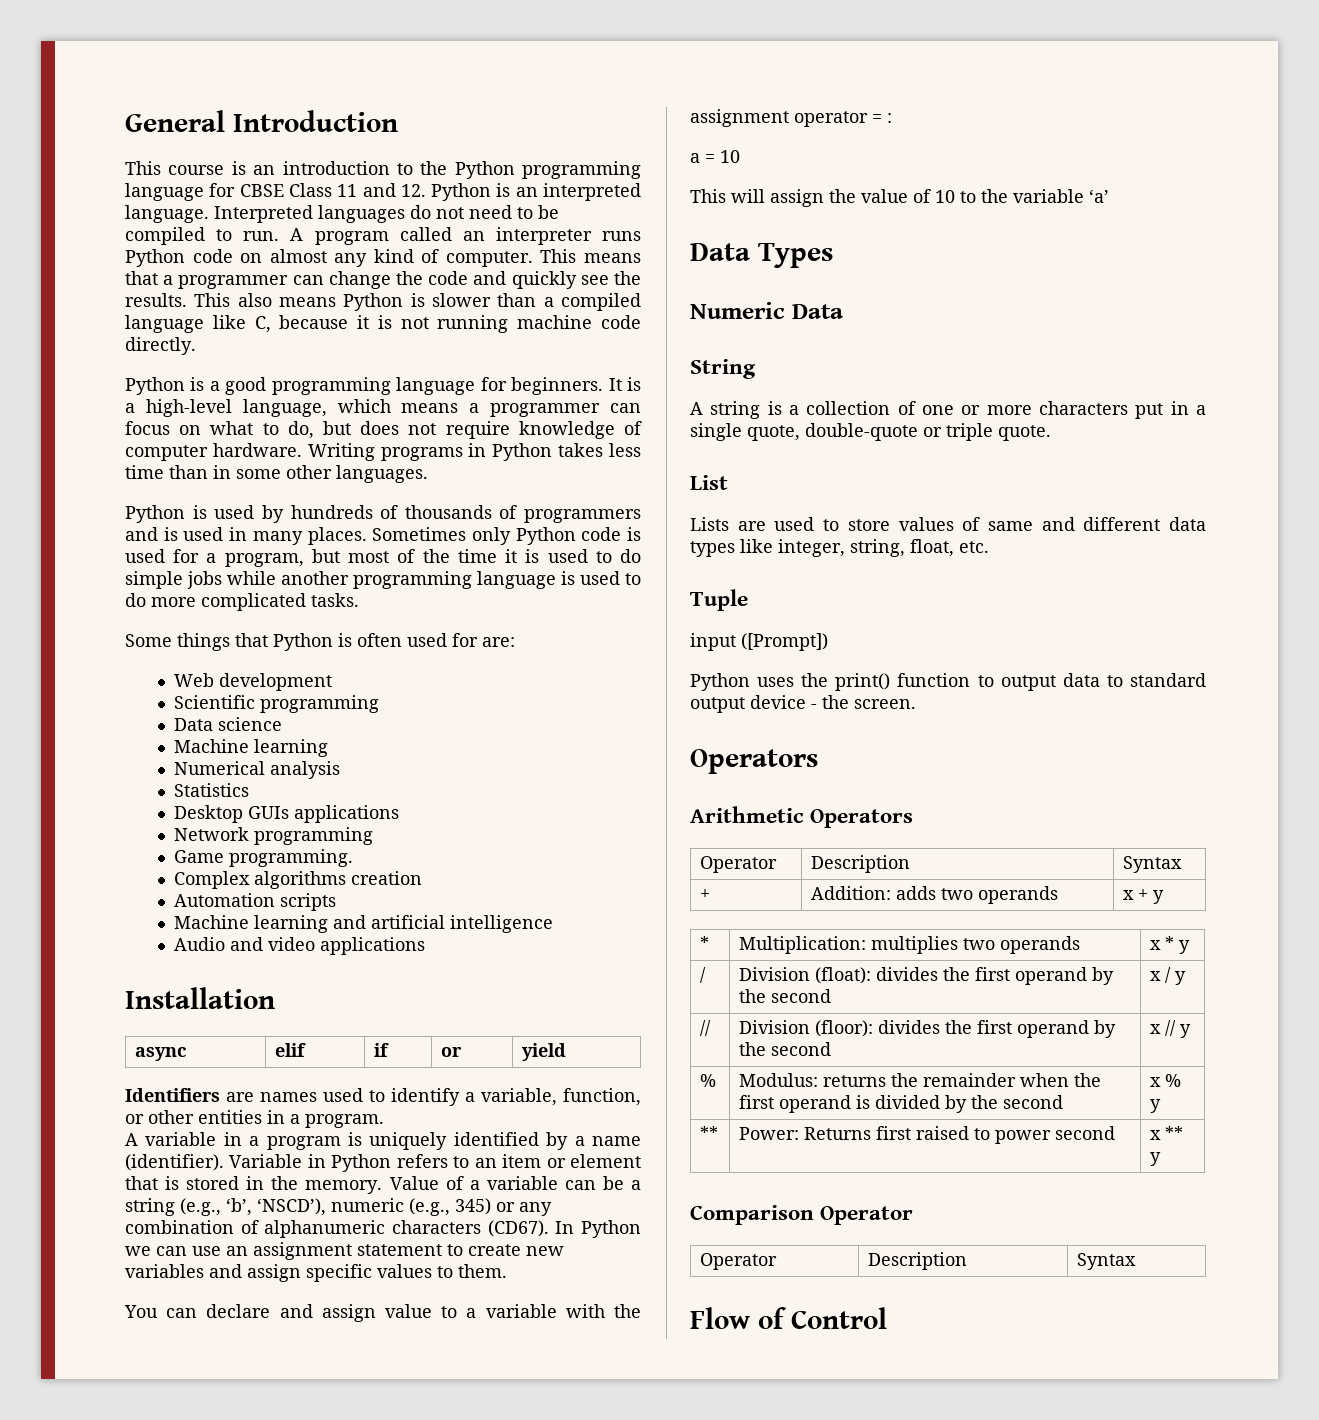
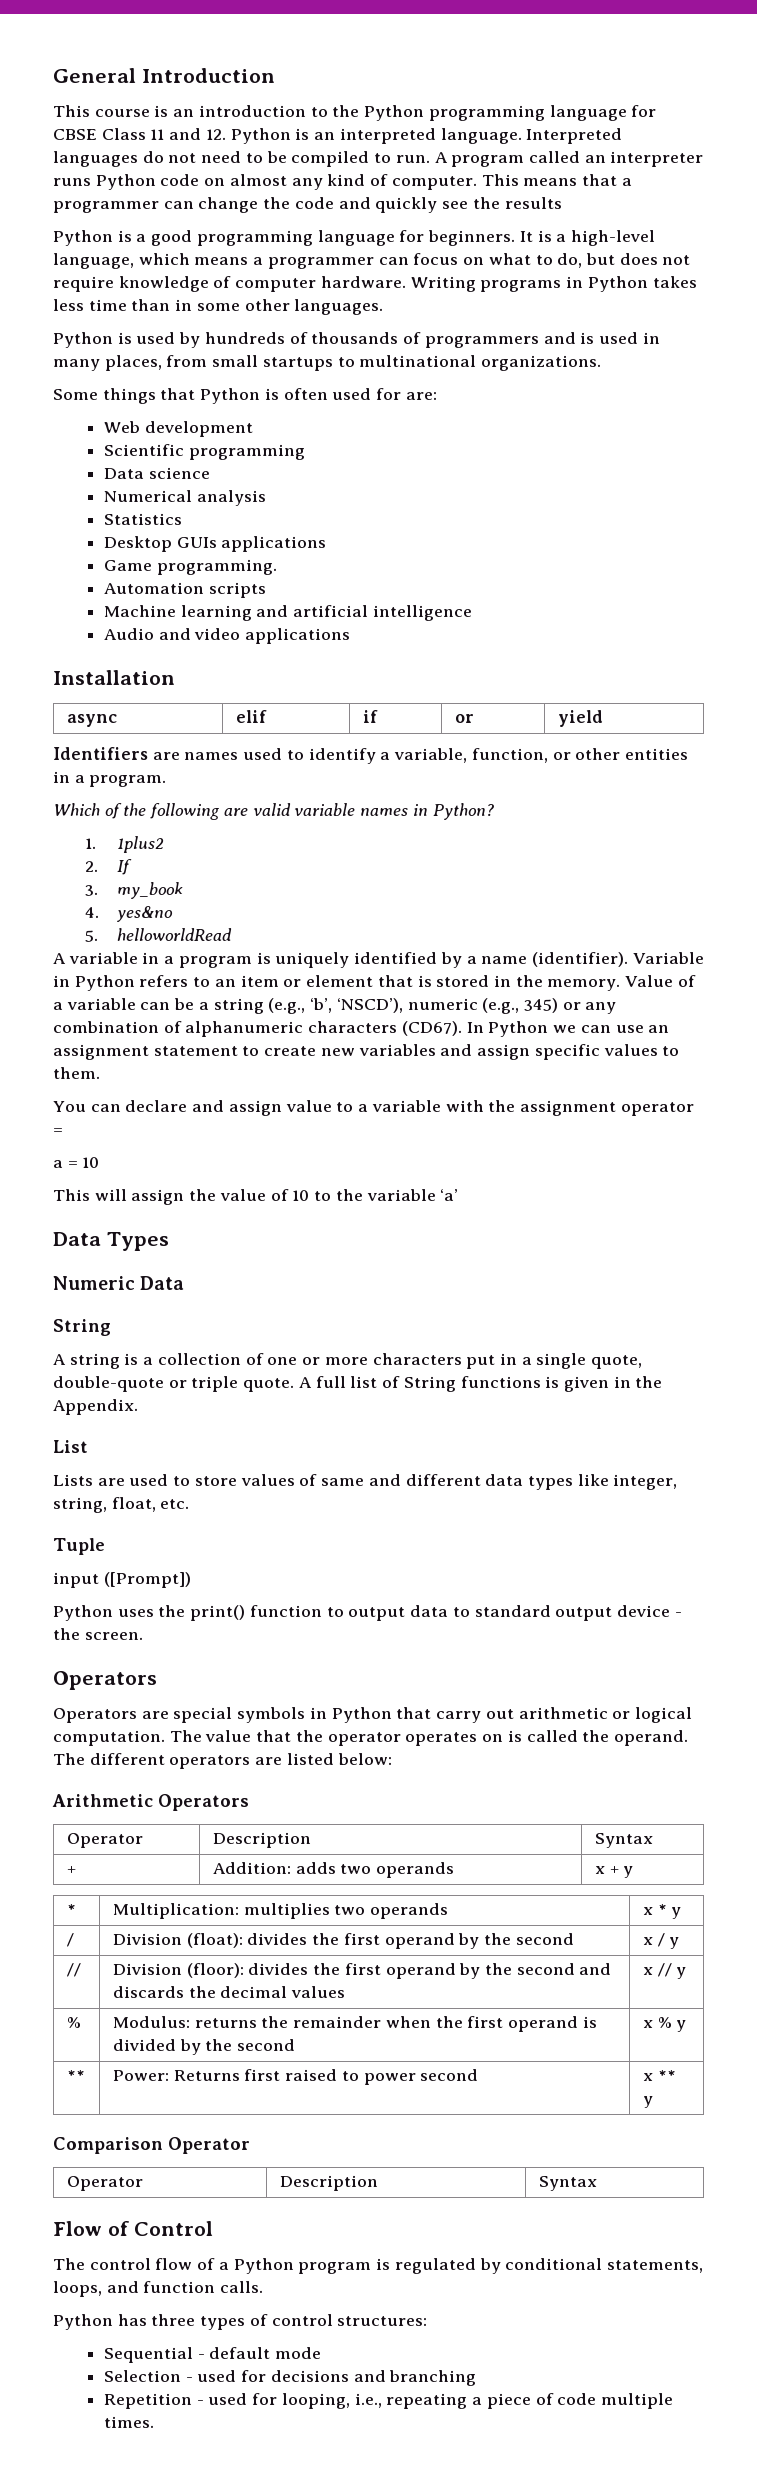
[125,293,641,311] [125,315,641,333] [125,337,196,355] results. This also means Python is slower than a compiled language like C, because it is not running machine code directly. -> [504,197,562,209] results
[307,527,641,545] [125,549,641,567] [125,571,641,589] [125,593,359,611] places. Sometimes only Python code is used for a program, but most of the time it is used to do simple jobs while another programming language is used to do more complicated tasks. -> [104,355,602,371] places, from small startups to multinational organizations.
[174,739,329,757] // Machine learning -> (210, 473) none
[174,827,374,845] // Network programming -> (327, 544) none
[174,871,423,889] // Complex algorithms creation -> (277, 567) none
(384, 1121) none -> [53,803,494,820] [84,836,164,853] [84,859,132,875] [84,882,183,899] [84,906,173,922] [84,928,232,942] // Which of the following are valid variable names in Python? // 1. 1plus2 // 2. If // 3. my_book // 4. yes&no // 5. helloworldRead
[887,113,892,123] : -> (63, 1131) none
(1051, 433) none -> [298,1376,663,1392] [53,1399,138,1415] A full list of String functions is given in the Appendix.
(818, 761) none -> [53,1707,692,1723] [53,1730,688,1746] [53,1753,392,1769] // Operators are special symbols in Python that carry out arithmetic or logical computation. The value that the operator operates on is called the operand. The different operators are listed below:
(832, 1049) none -> [579,1963,612,1975] [112,1986,346,1998] and discards the decimal values
(887, 1318) none -> [53,2258,703,2274] [53,2281,264,2297] [53,2314,428,2330] [104,2347,322,2363] [104,2370,477,2386] [104,2393,673,2409] [104,2416,155,2428] // The control flow of a Python program is regulated by conditional statements, loops, and function calls. // Python has three types of control structures: // Sequential - default mode // Selection - used for decisions and branching // Repetition - used for looping, i.e., repeating a piece of code multiple times.

